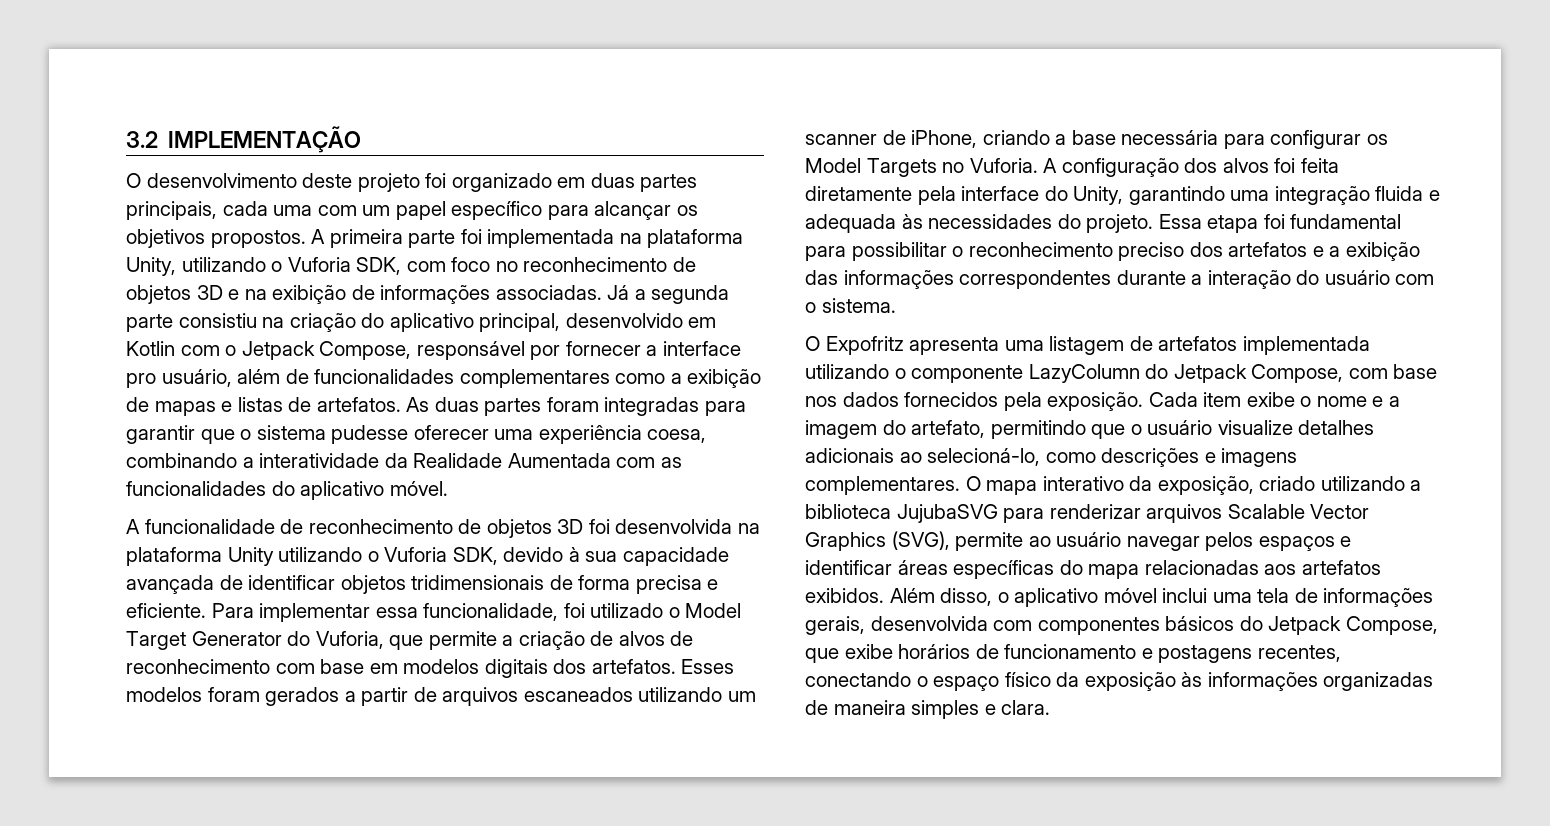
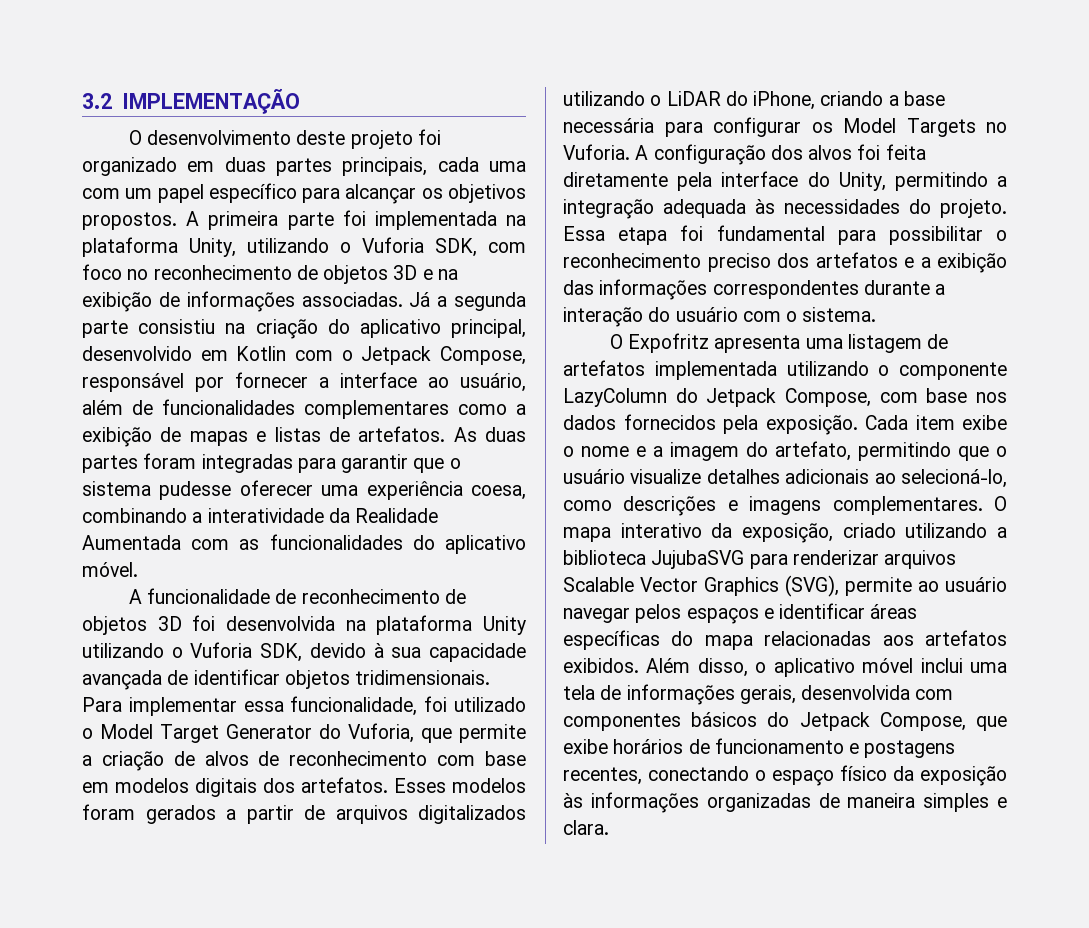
[126,373,156,388] pro -> [428,377,449,388] ao
[411,575,719,594] [126,603,206,618] tridimensionais de forma precisa e eficiente. -> [355,670,491,685] tridimensionais.
[523,687,756,702] [805,130,906,145] escaneados utilizando um scanner de -> [418,805,526,824] [563,91,748,106] digitalizados utilizando o LiDAR do
[1128,186,1440,205] garantindo uma integração fluida e -> [894,172,1007,191] [563,199,654,219] permitindo a integração

